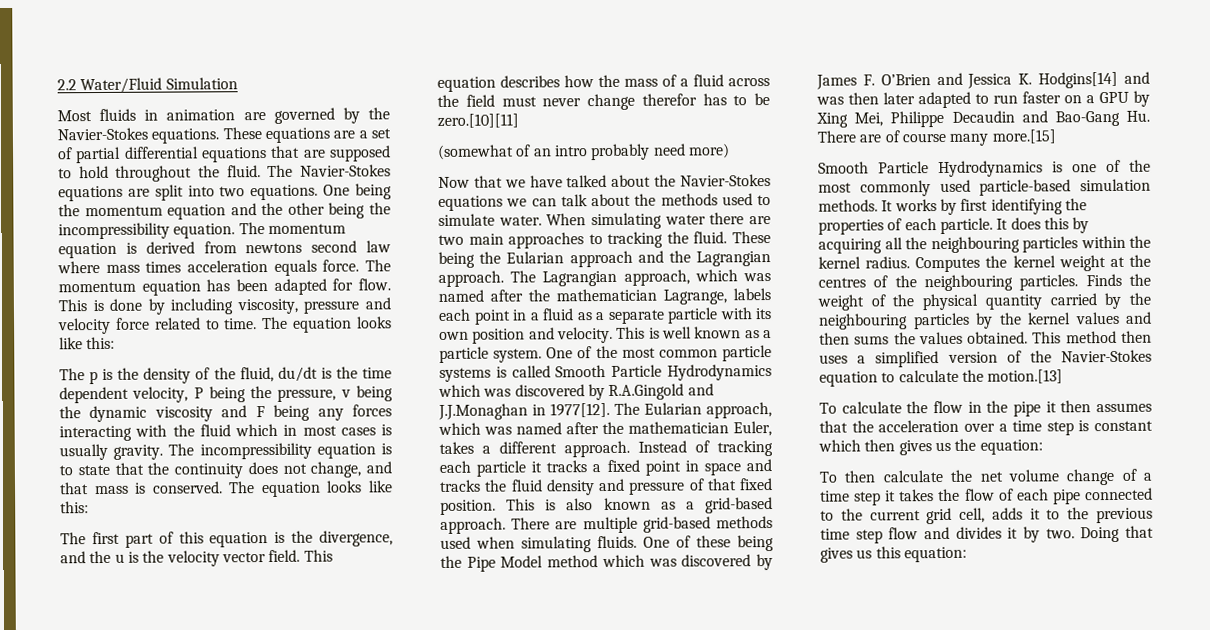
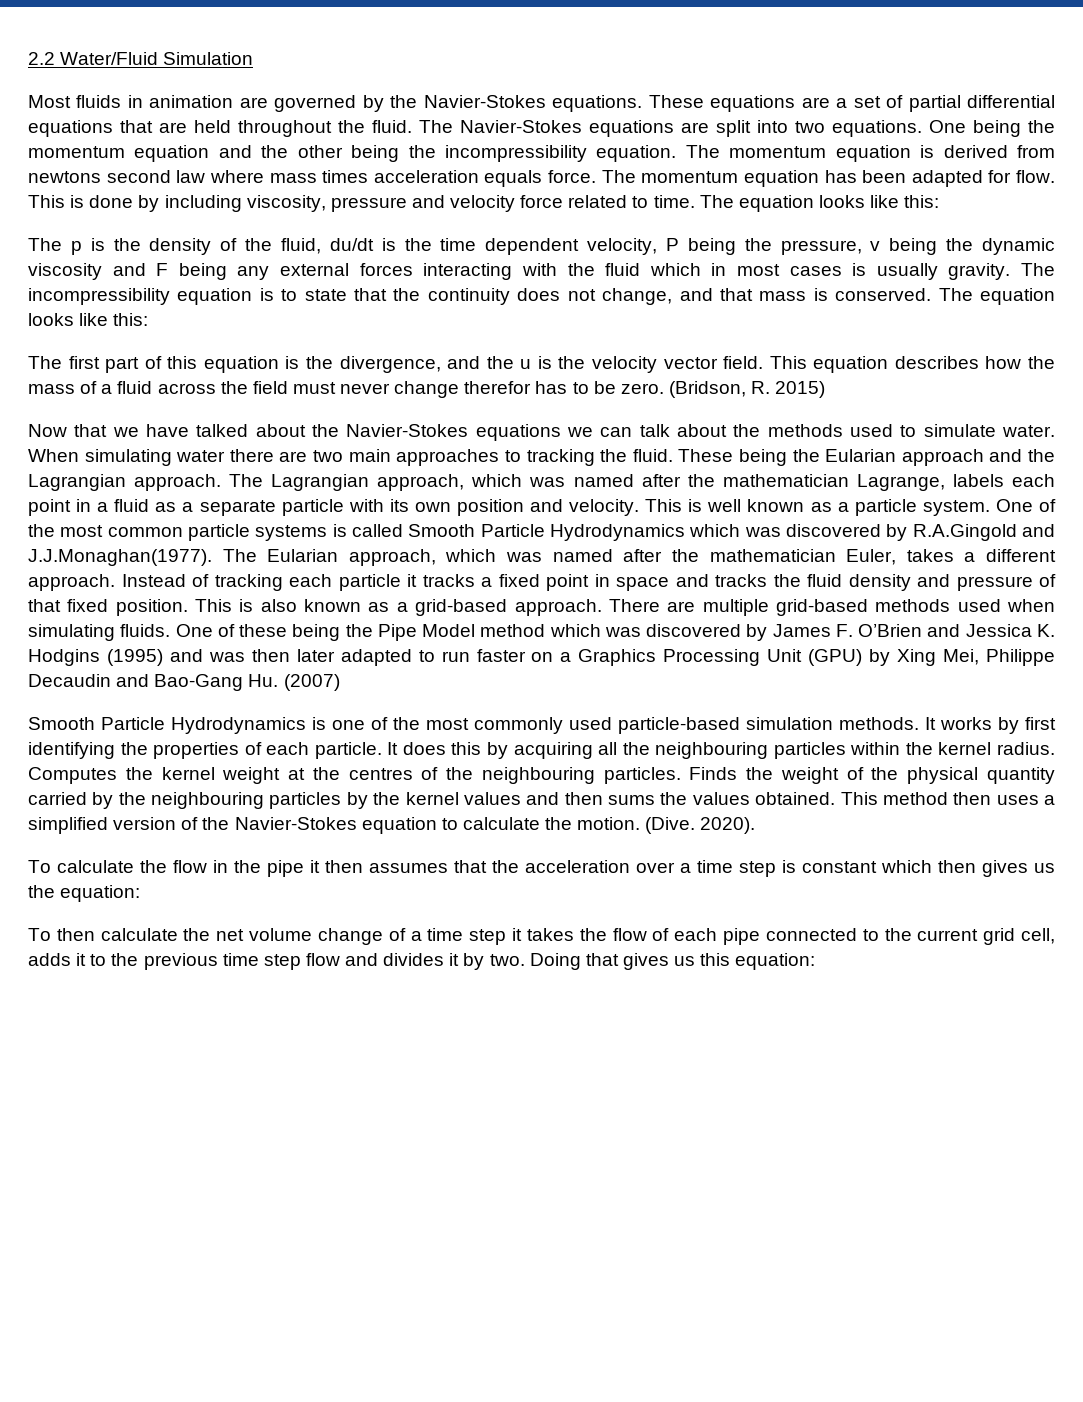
[329,145,392,162] [58,165,109,179] supposed to hold -> [194,120,231,133] held
(344, 414) none -> [280,263,350,276] external
[437,113,519,128] [437,143,730,161] zero.[10][11] // (somewhat of an intro probably need more) -> [620,381,826,398] zero. (Bridson, R. 2015)
[438,402,610,420] J.J.Monaghan in 1977[12]. -> [28,549,212,566] J.J.Monaghan(1977).
[1038,71,1119,89] Hodgins[14] -> [28,649,163,666] Hodgins (1995)
[1099,91,1129,104] GPU -> [578,649,863,666] Graphics Processing Unit (GPU)
[817,129,1056,146] There are of course many more.[15] -> [283,674,340,691] (2007)
[987,369,1064,384] motion.[13] -> [577,817,756,834] motion. (Dive. 2020).

